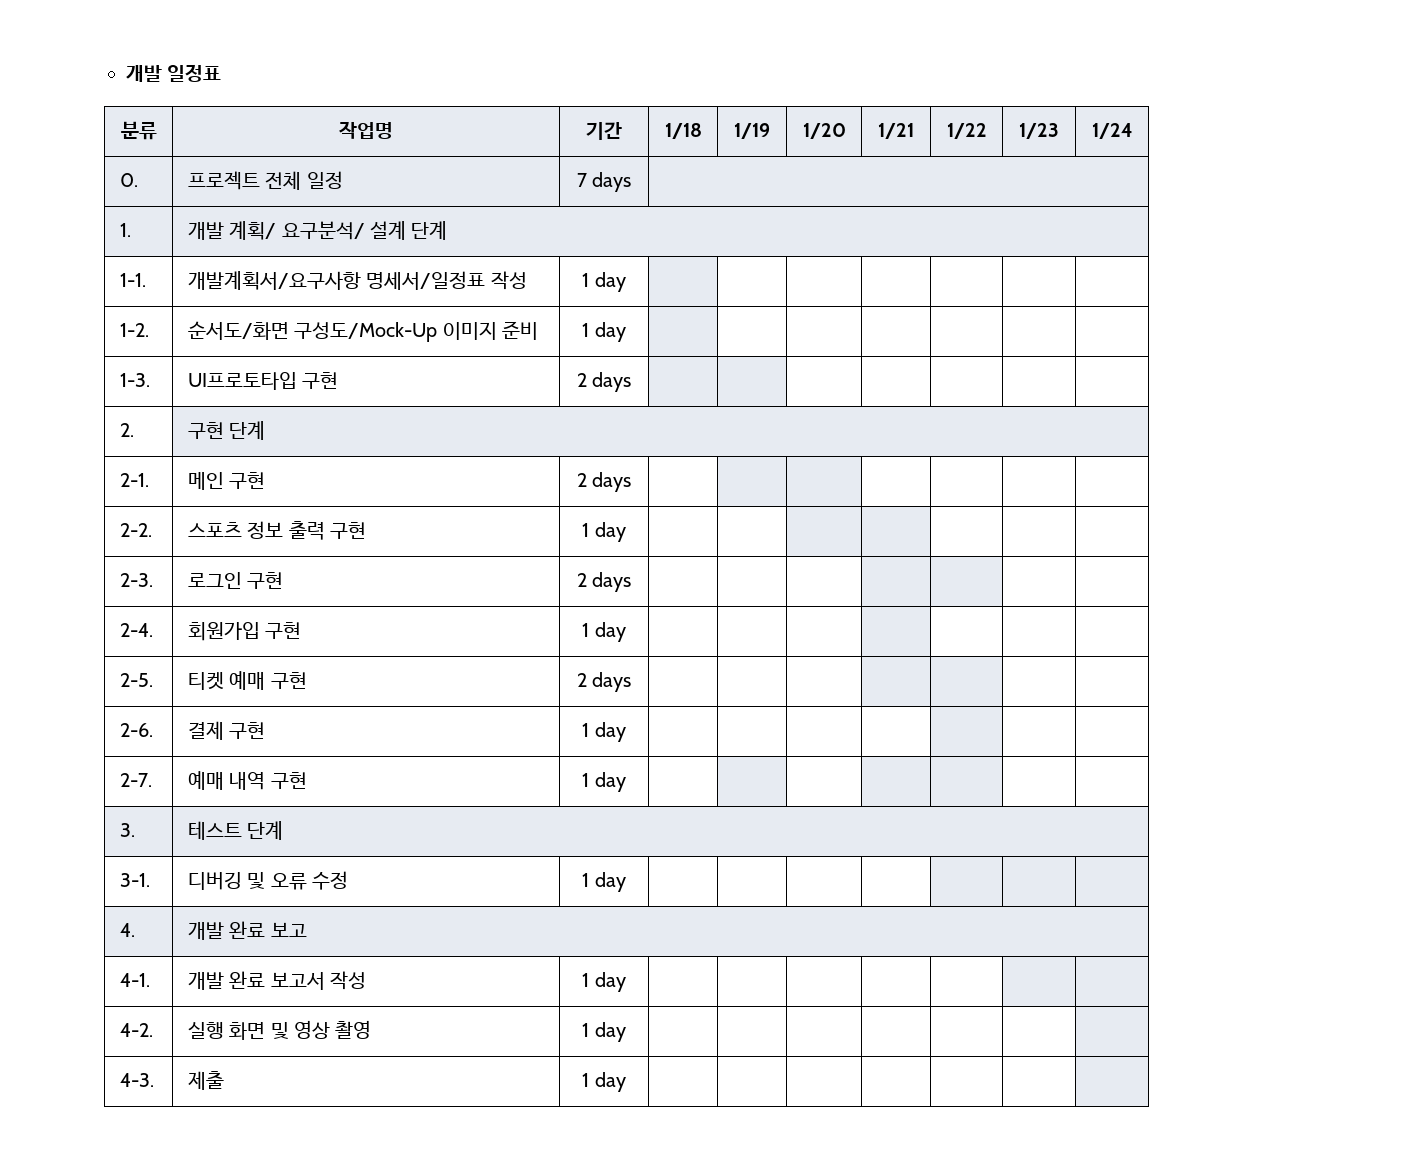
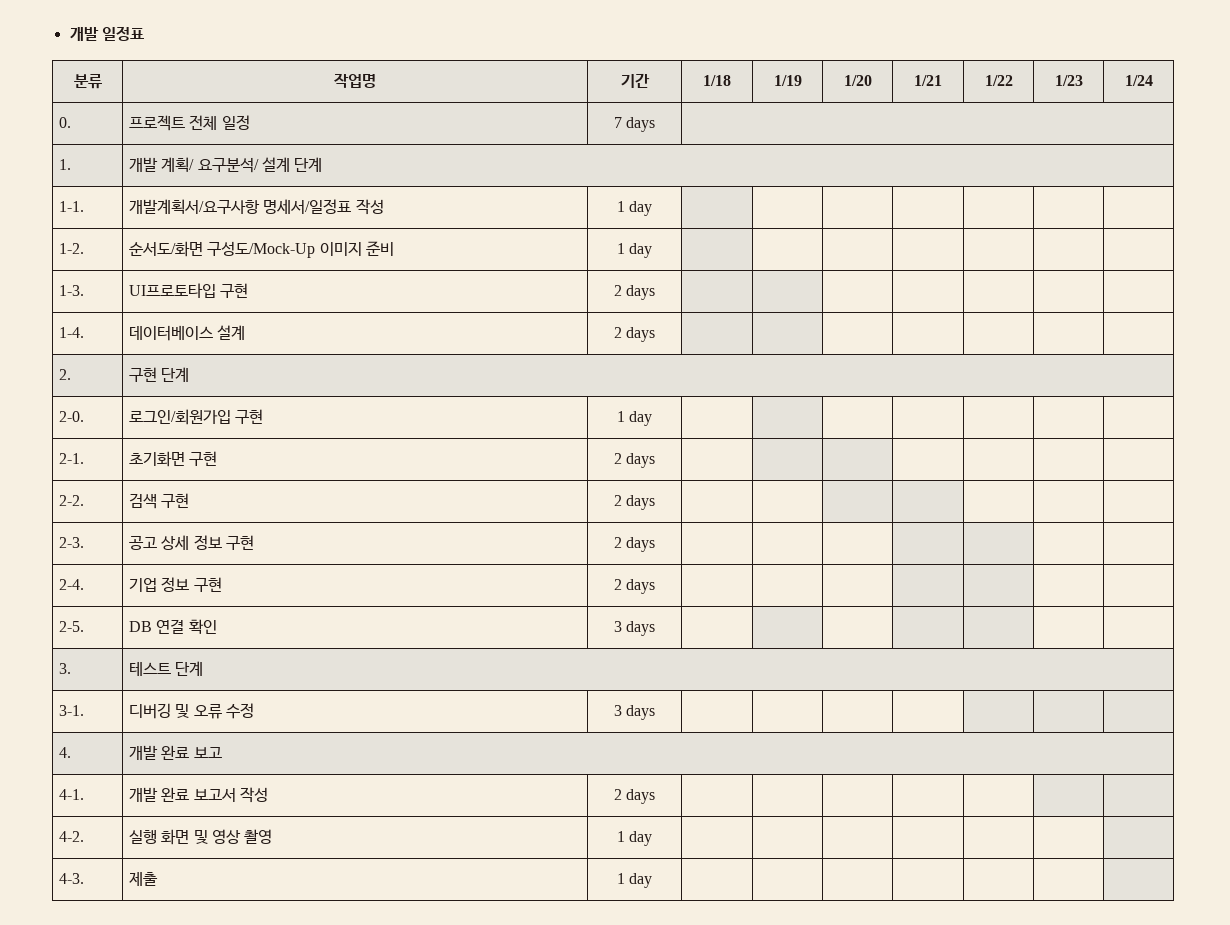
[119,423,134,437] [187,421,266,440] 2. | 구현 단계 -> [58,327,84,338] [128,325,246,341] [613,327,656,342] [58,369,71,380] [128,367,190,382] [58,411,84,422] [128,409,264,425] [616,411,653,426] 1-4. | 데이터베이스 설계 | 2 days | | | | | | | // 2. | 구현 단계 // 2-0. | 로그인/회원가입 구현 | 1 day | | | | | | |
[187,472,224,490] 메인 -> [128,451,185,467] 초기화면
[187,521,366,540] [582,522,626,542] 스포츠 정보 출력 구현 | 1 day -> [128,493,190,509] [613,495,656,510] 검색 구현 | 2 days
[187,572,242,589] 로그인 -> [128,535,222,550] 공고 상세 정보
[187,622,302,641] [582,622,626,642] [119,673,153,687] [187,671,307,690] [576,672,632,692] [119,723,153,737] [187,721,266,740] [582,722,626,742] [119,773,152,787] [187,771,307,790] [582,772,626,792] 회원가입 구현 | 1 day | | | | | | | // 2-5. | 티켓 예매 구현 | 2 days | | | | | | | // 2-6. | 결제 구현 | 1 day | | | | | | | // 2-7. | 예매 내역 구현 | 1 day -> [128,577,222,592] [613,579,656,594] [58,621,84,632] [128,619,217,634] [613,621,656,636] 기업 정보 구현 | 2 days | | | | | | | // 2-5. | DB 연결 확인 | 3 days
[582,872,626,892] 1 day -> [613,705,656,720] 3 days
[582,972,626,992] 1 day -> [613,789,656,804] 2 days

